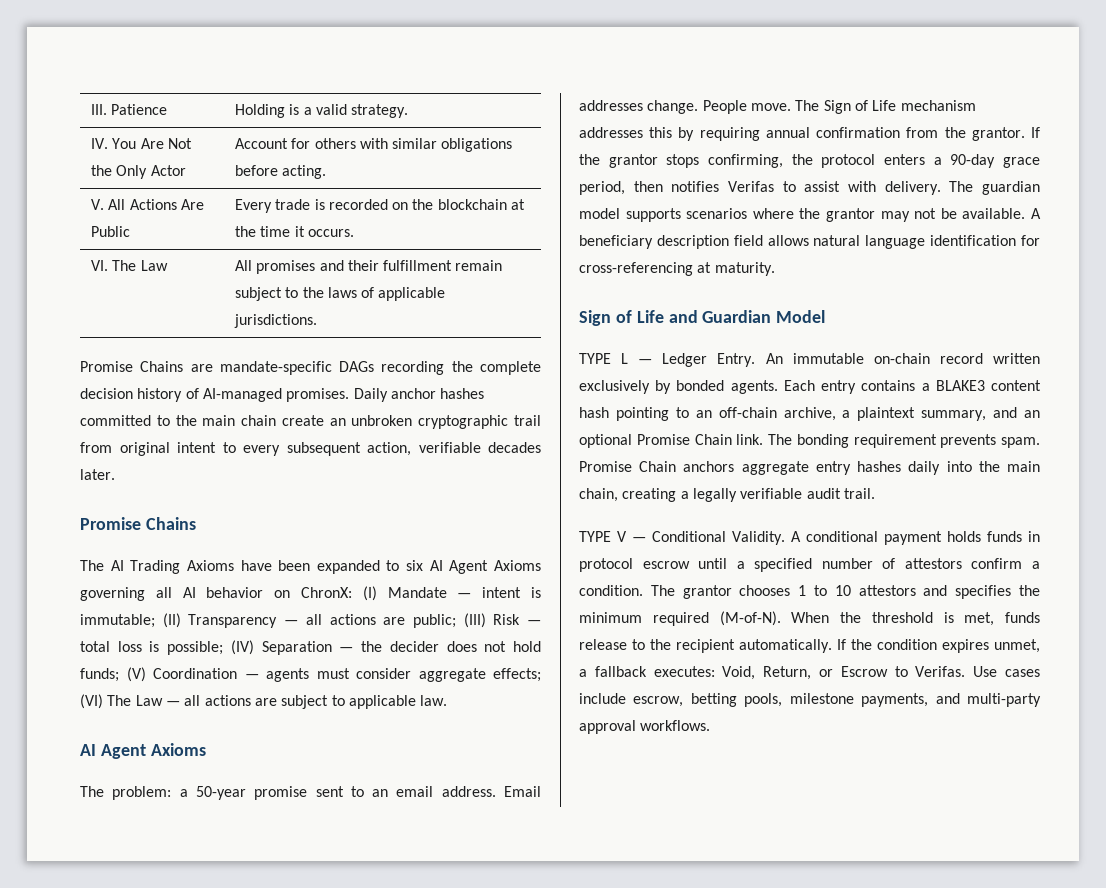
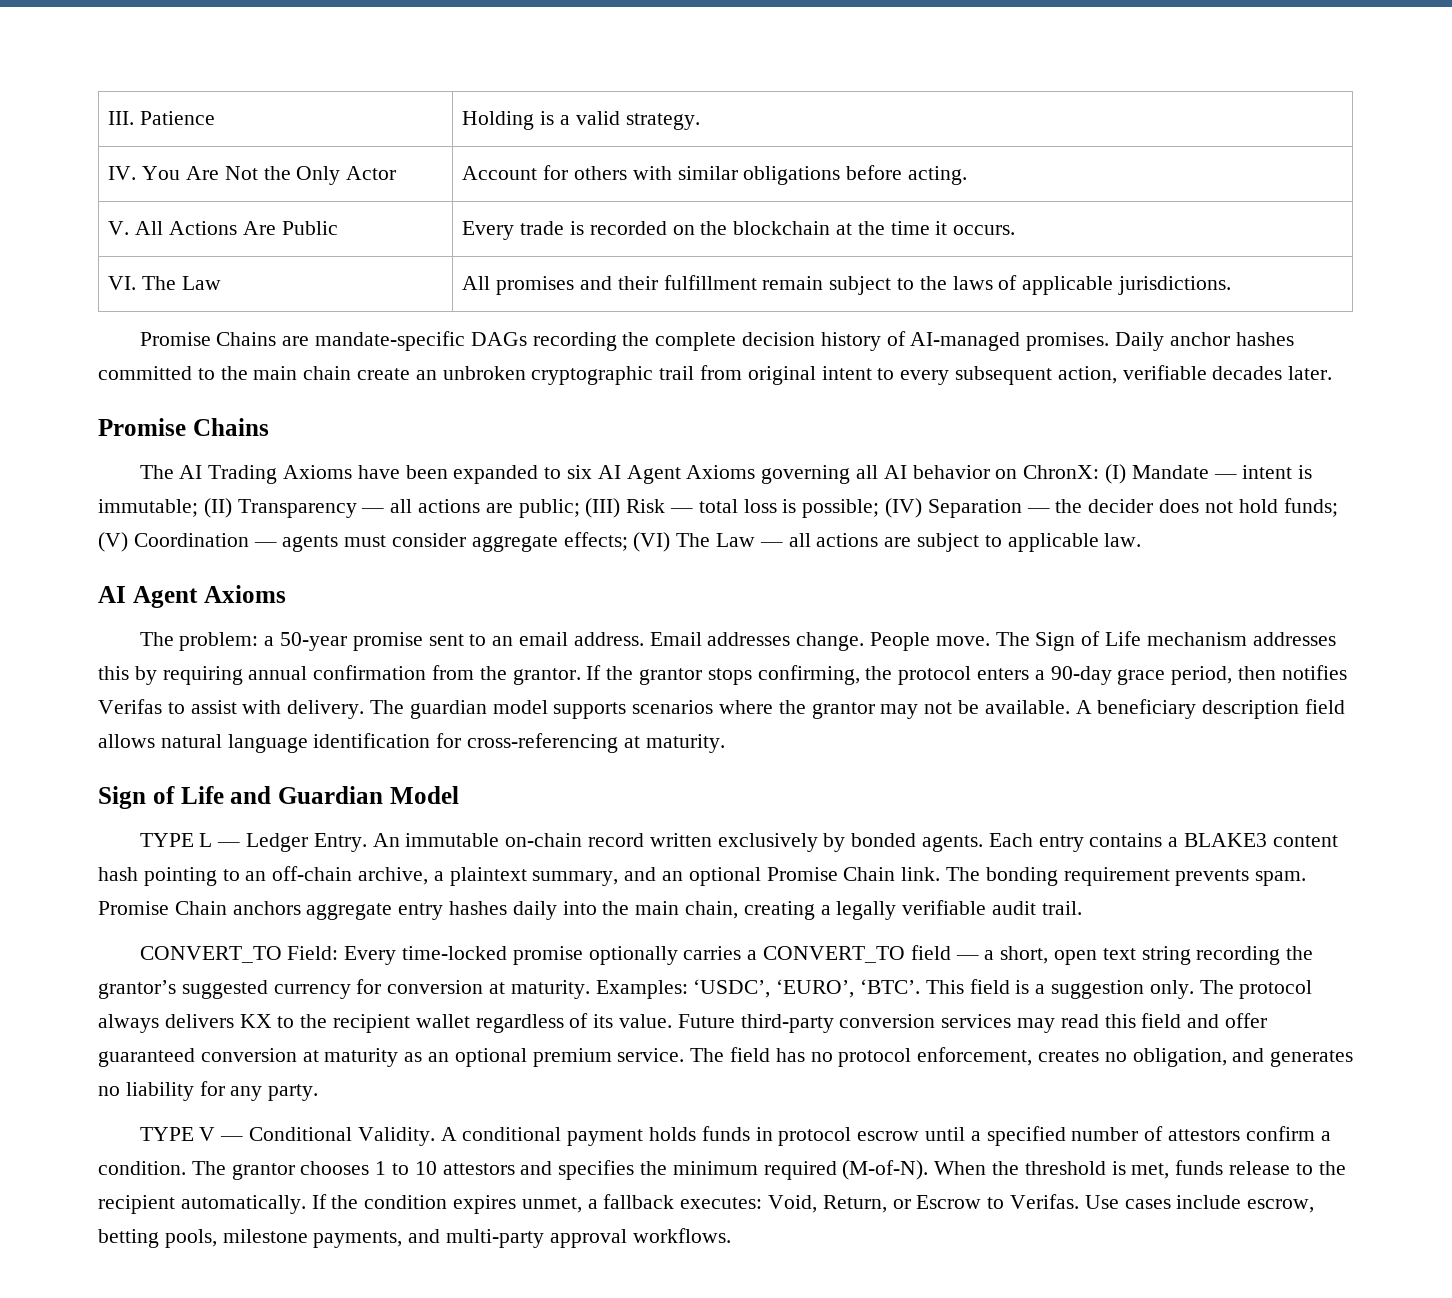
(875, 493) none -> [139,945,1314,965] [98,979,1313,999] [98,1013,1268,1033] [98,1047,1354,1067] [98,1081,319,1101] // CONVERT_TO Field: Every time-locked promise optionally carries a CONVERT_TO field — a short, open text string recording the grantor’s suggested currency for conversion at maturity. Examples: ‘USDC’, ‘EURO’, ‘BTC’. This field is a suggestion only. The protocol always delivers KX to the recipient wallet regardless of its value. Future third-party conversion services may read this field and offer guaranteed conversion at maturity as an optional premium service. The field has no protocol enforcement, creates no obligation, and generates no liability for any party.

